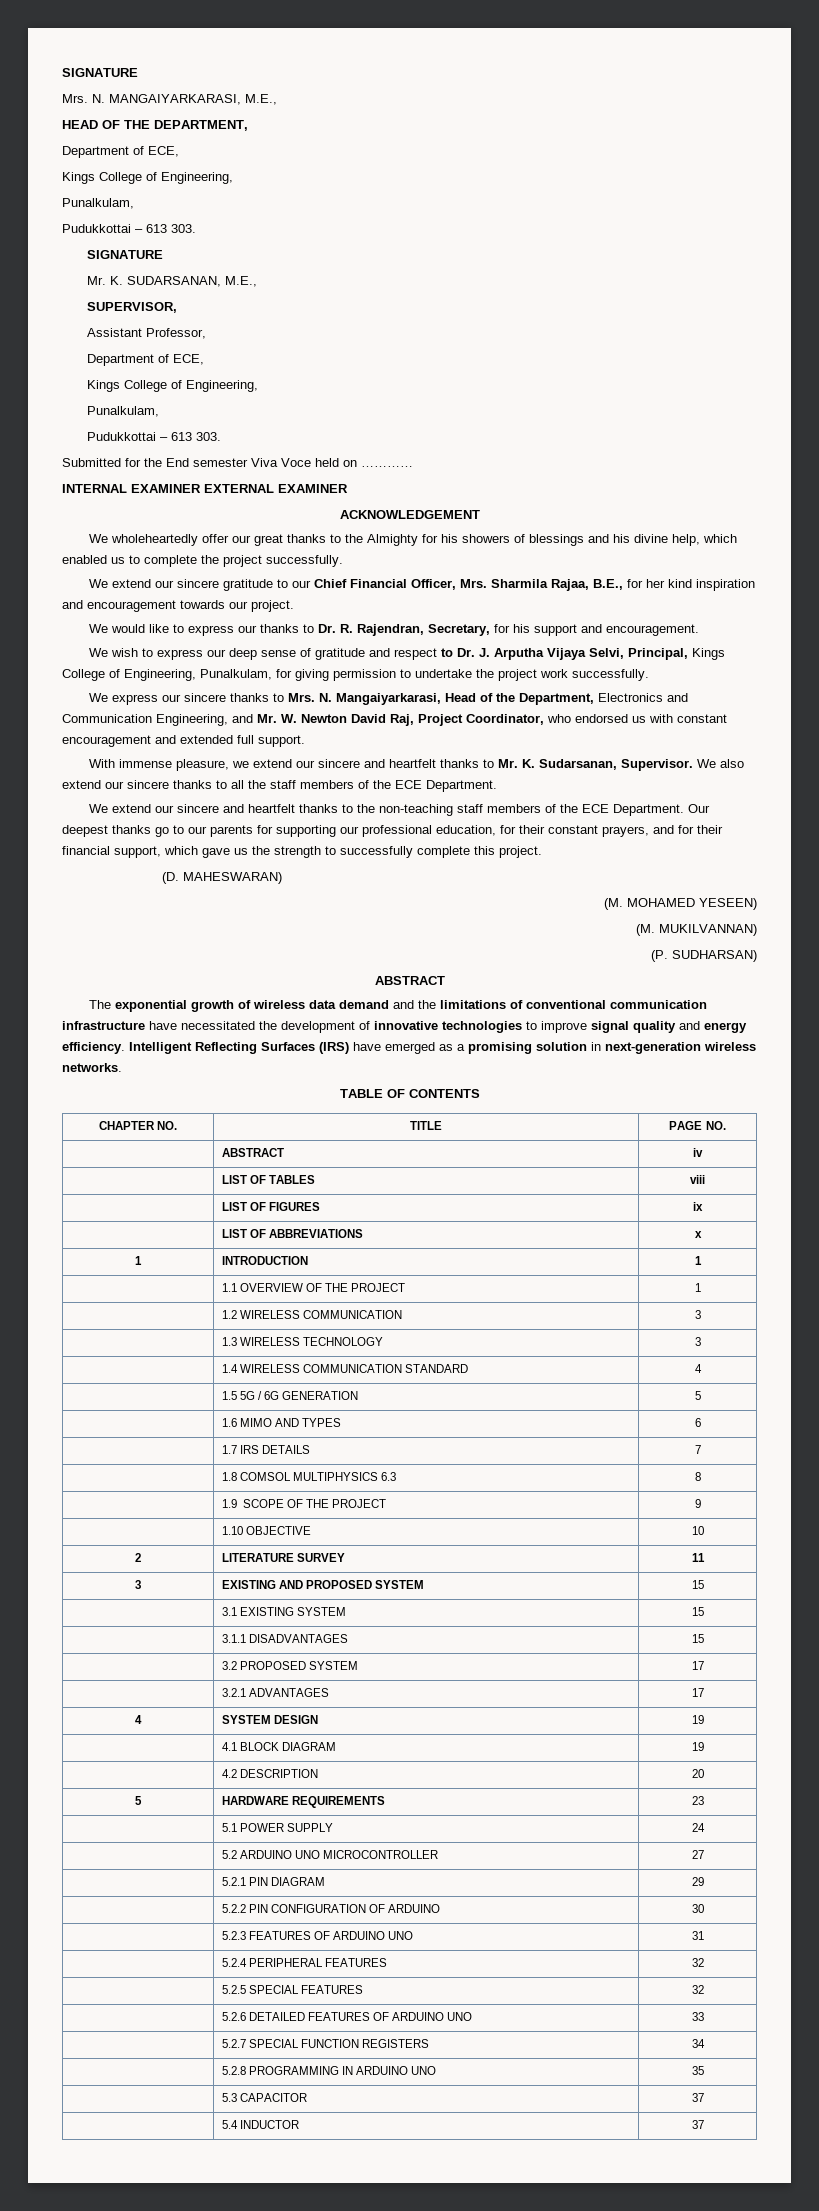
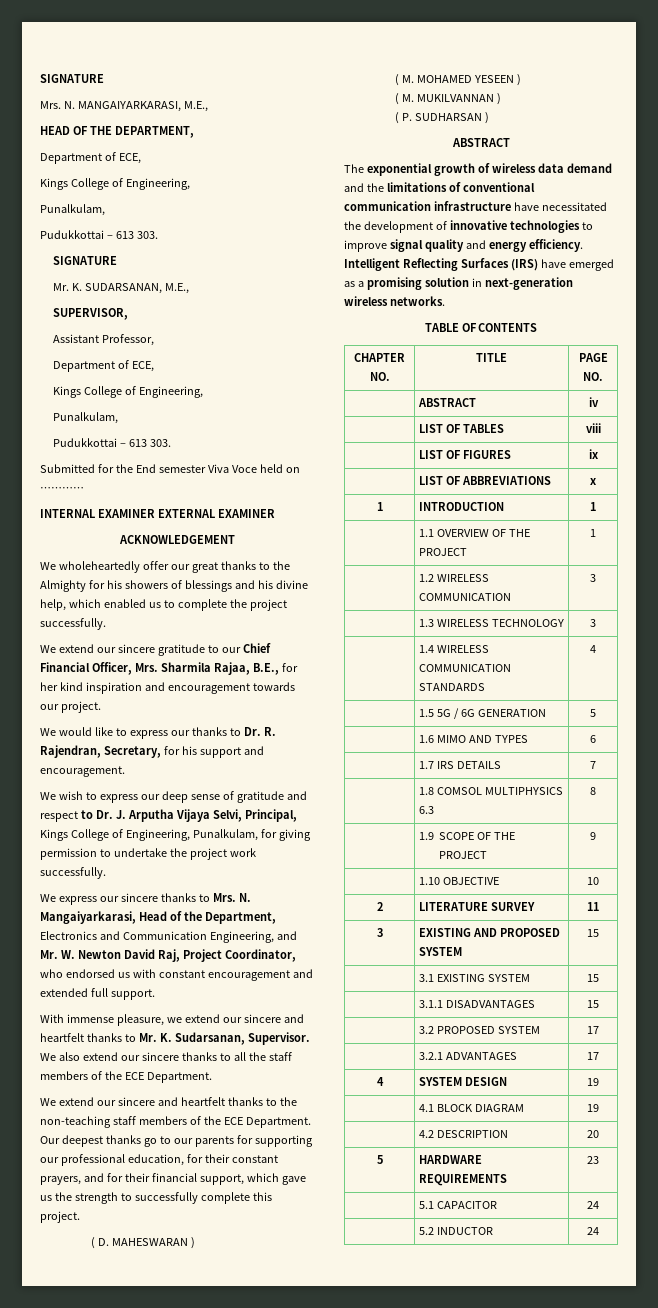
[162,872,283,884] [604,898,757,910] [636,924,757,936] [651,950,757,962] (D. MAHESWARAN) // (M. MOHAMED YESEEN) // (M. MUKILVANNAN) // (P. SUDHARSAN) -> [90,1237,195,1249] [394,74,521,86] [394,93,501,105] [394,112,489,124] ( D. MAHESWARAN ) // ( M. MOHAMED YESEEN ) // ( M. MUKILVANNAN ) // ( P. SUDHARSAN )
[405,1364,469,1373] STANDARD -> [418,683,485,691] STANDARDS
[239,1823,333,1832] POWER SUPPLY -> [436,1201,497,1209] CAPACITOR
[239,1850,439,1859] [691,1850,704,1859] [221,1877,325,1886] [691,1877,704,1886] [221,1904,441,1913] [691,1904,704,1913] [221,1931,414,1940] [691,1931,704,1940] [221,1958,387,1967] [691,1958,704,1967] [221,1985,363,1994] [691,1985,704,1994] [221,2012,473,2021] [691,2012,704,2021] [221,2039,430,2048] [691,2039,705,2048] [221,2066,437,2075] [691,2066,704,2075] [221,2093,307,2102] [691,2093,704,2102] [221,2120,238,2129] ARDUINO UNO MICROCONTROLLER | 27 // | 5.2.1 PIN DIAGRAM | 29 // | 5.2.2 PIN CONFIGURATION OF ARDUINO | 30 // | 5.2.3 FEATURES OF ARDUINO UNO | 31 // | 5.2.4 PERIPHERAL FEATURES | 32 // | 5.2.5 SPECIAL FEATURES | 32 // | 5.2.6 DETAILED FEATURES OF ARDUINO UNO | 33 // | 5.2.7 SPECIAL FUNCTION REGISTERS | 34 // | 5.2.8 PROGRAMMING IN ARDUINO UNO | 35 // | 5.3 CAPACITOR | 37 // | 5.4 -> (434, 1231) none
[691,2120,704,2129] 37 -> [587,1227,599,1235] 24

